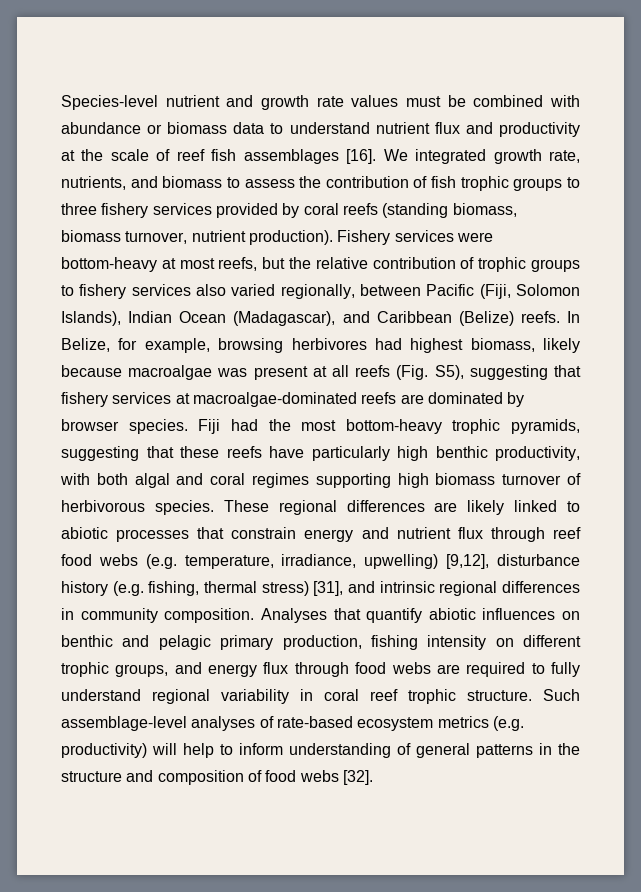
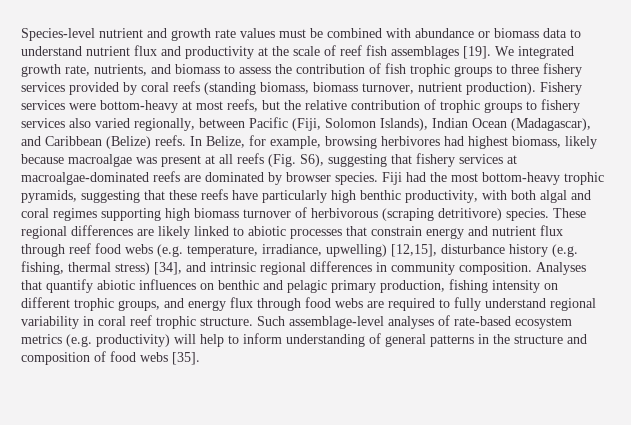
[346,149,377,164] [16]. -> [463,46,491,59] [19].
[434,365,464,380] S5), -> [300,154,324,167] S6),
(145, 506) none -> [382,208,502,221] (scraping detritivore)
[446,554,490,569] [9,12], -> [391,244,437,257] [12,15],
[313,581,344,596] [31], -> [154,262,182,275] [34],
[342,770,373,785] [32]. -> [172,352,200,365] [35].

